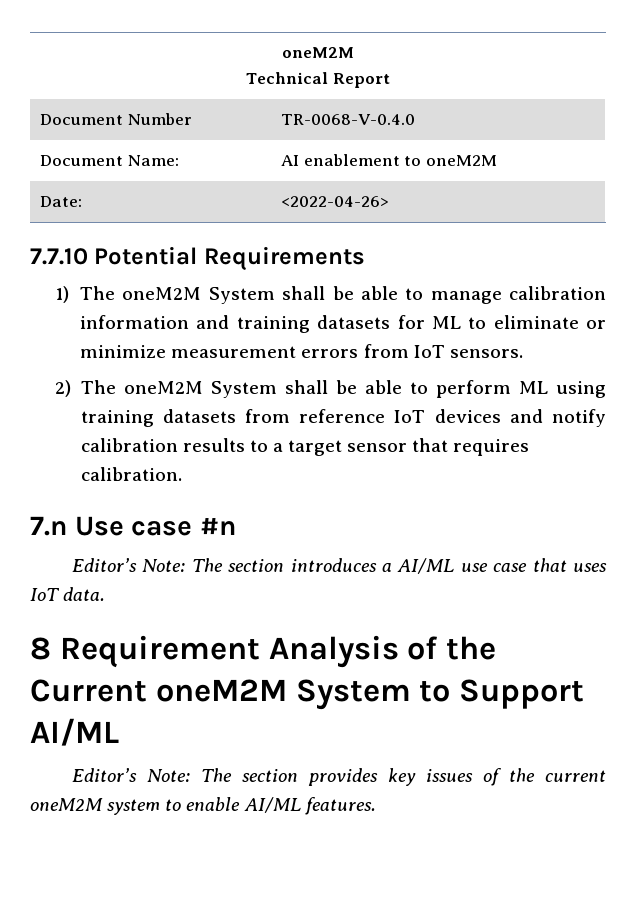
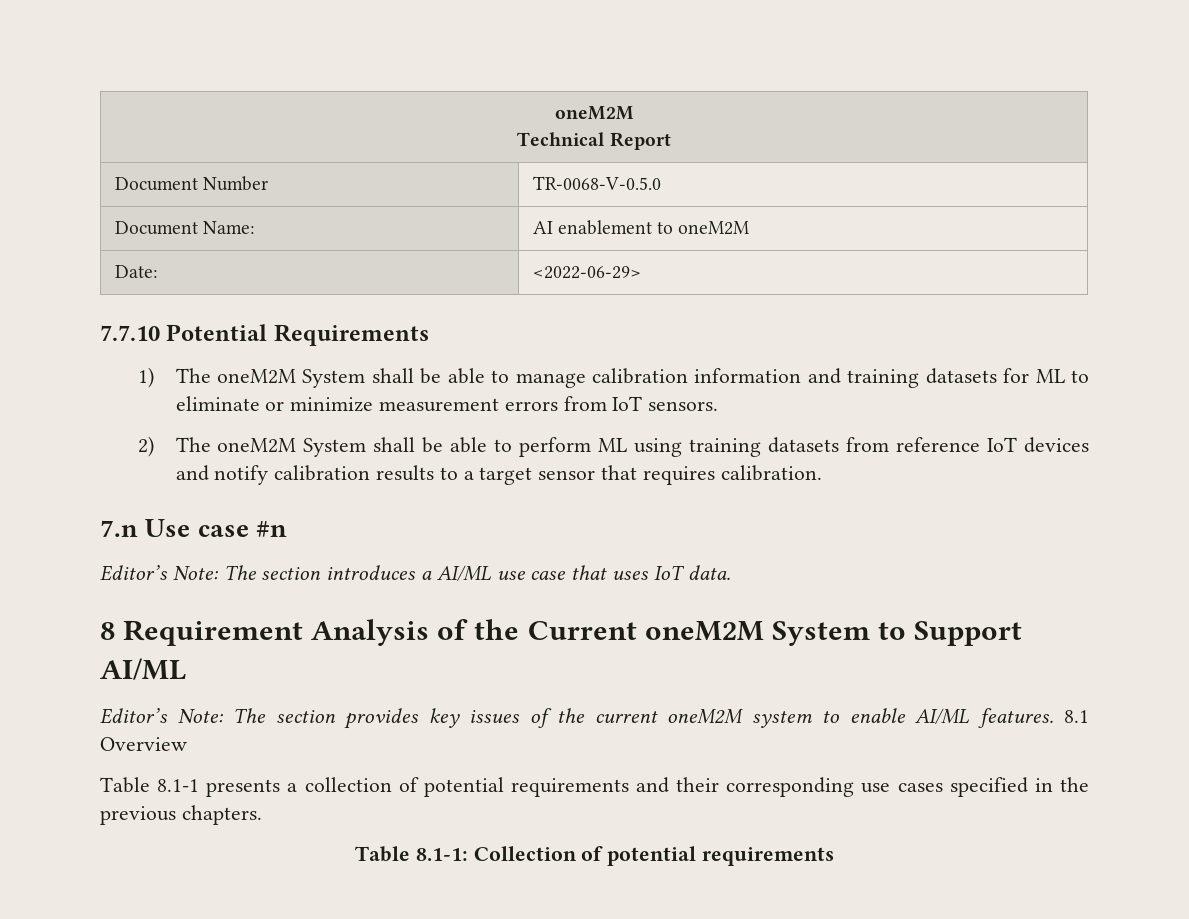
[281,114,416,125] TR-0068-V-0.4.0 -> [532,176,661,190] TR-0068-V-0.5.0
[281,196,390,207] <2022-04-26> -> [532,266,641,279] <2022-06-29>
(376, 806) none -> [1064,710,1089,723] [100,737,187,751] [100,777,1089,797] [100,805,262,825] [354,846,835,866] 8.1 Overview // Table 8.1-1 presents a collection of potential requirements and their corresponding use cases specified in the previous chapters. // Table 8.1-1: Collection of potential requirements

